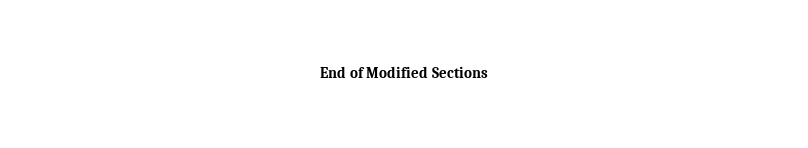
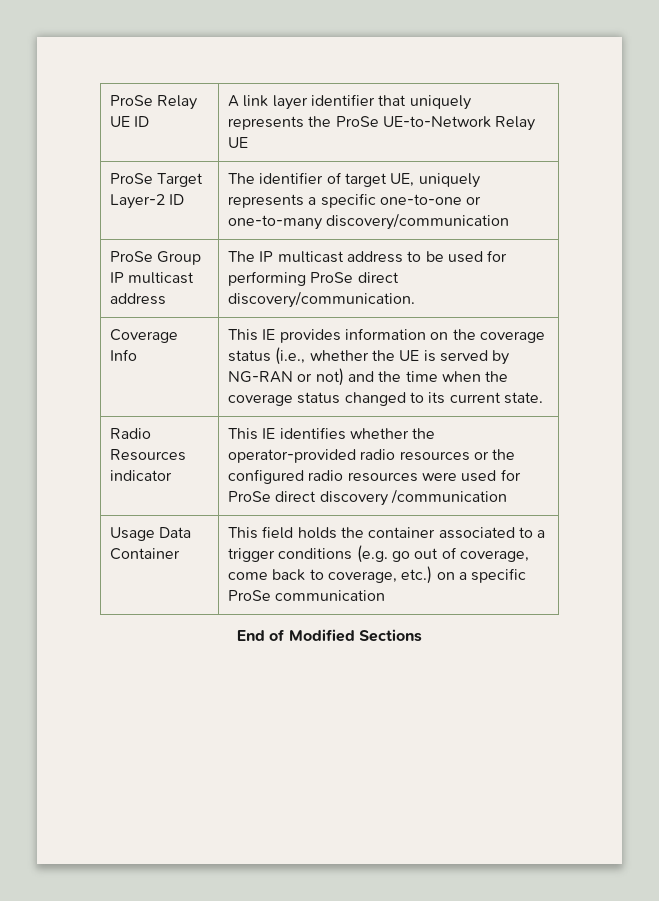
(319, 72) none -> [110,95,198,110] [110,116,150,127] [228,94,471,110] [228,116,536,131] [228,137,249,148] [110,173,204,187] [110,194,185,209] [228,172,480,188] [228,193,482,208] [228,213,510,230] [110,251,202,265] [110,272,195,284] [110,293,167,305] [228,250,508,263] [228,271,399,286] [228,291,416,308] [110,329,179,343] [110,349,138,361] [228,328,546,343] [228,347,510,365] [228,368,509,386] [228,392,544,406] [110,428,152,439] [110,449,187,461] [110,470,173,481] [228,427,436,440] [228,449,516,463] [228,469,521,484] [228,489,508,506] [110,527,192,541] [110,548,181,560] [228,526,546,539] [228,545,530,563] [228,566,527,584] [228,590,386,601] ProSe Relay UE ID | A link layer identifier that uniquely represents the ProSe UE-to-Network Relay UE // ProSe Target Layer-2 ID | The identifier of target UE, uniquely represents a specific one-to-one or one-to-many discovery/communication // ProSe Group IP multicast address | The IP multicast address to be used for performing ProSe direct discovery/communication. // Coverage Info | This IE provides information on the coverage status (i.e., whether the UE is served by NG-RAN or not) and the time when the coverage status changed to its current state. // Radio Resources indicator | This IE identifies whether the operator-provided radio resources or the configured radio resources were used for ProSe direct discovery /communication // Usage Data Container | This field holds the container associated to a trigger conditions (e.g. go out of coverage, come back to coverage, etc.) on a specific ProSe communication //

